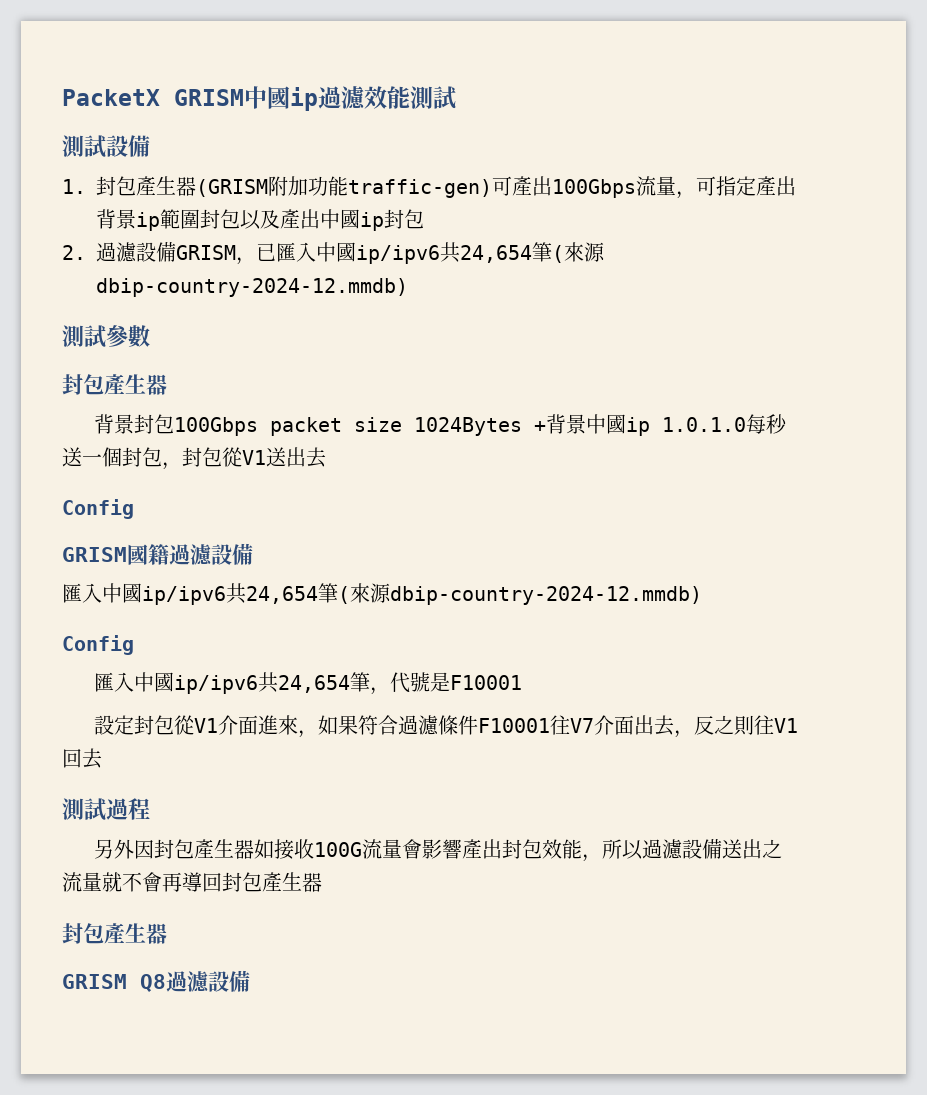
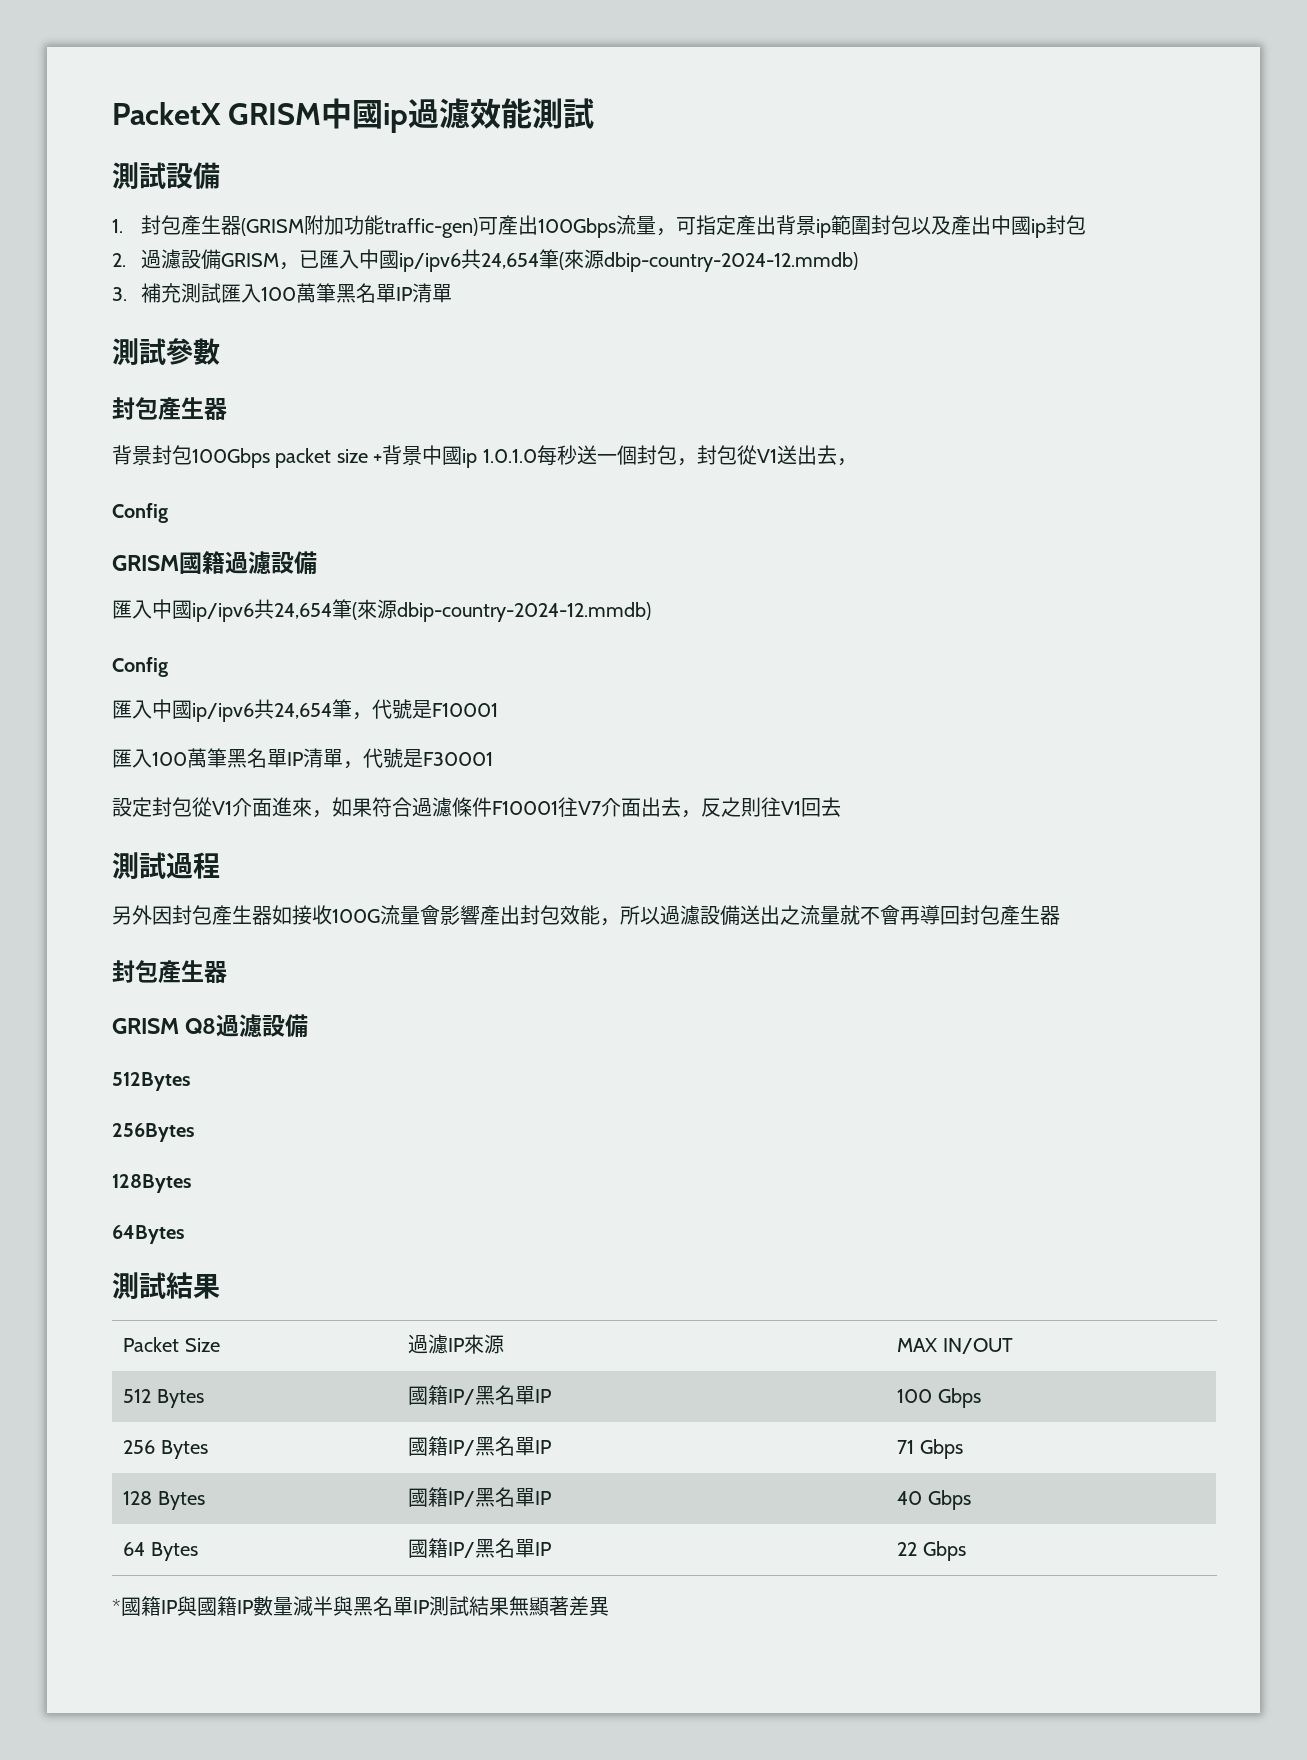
(408, 287) none -> [112,283,452,303] // 3.補充測試匯入100萬筆黑名單IP清單
[414,417,523,436] 1024Bytes -> (368, 456) none
(326, 457) none -> [836,458,857,466] ，
(523, 682) none -> [112,748,493,769] // 匯入100萬筆黑名單IP清單，代號是F30001
(250, 981) none -> [112,1072,190,1091] [112,1123,194,1142] [112,1174,191,1193] [112,1225,184,1244] [112,1272,220,1300] [123,1337,220,1352] [408,1334,505,1354] [897,1338,1013,1354] [123,1389,204,1408] [408,1385,552,1405] [897,1388,981,1408] [123,1440,208,1459] [408,1436,552,1456] [897,1439,963,1459] [123,1491,205,1510] [408,1487,552,1507] [897,1490,971,1510] [123,1542,198,1561] [408,1538,552,1558] [897,1541,966,1561] [112,1596,609,1616] // 512Bytes // 256Bytes // 128Bytes // 64Bytes // 測試結果 // Packet Size | 過濾IP來源 | MAX IN/OUT // 512 Bytes | 國籍IP/黑名單IP | 100 Gbps // 256 Bytes | 國籍IP/黑名單IP | 71 Gbps // 128 Bytes | 國籍IP/黑名單IP | 40 Gbps // 64 Bytes | 國籍IP/黑名單IP | 22 Gbps // *國籍IP與國籍IP數量減半與黑名單IP測試結果無顯著差異

